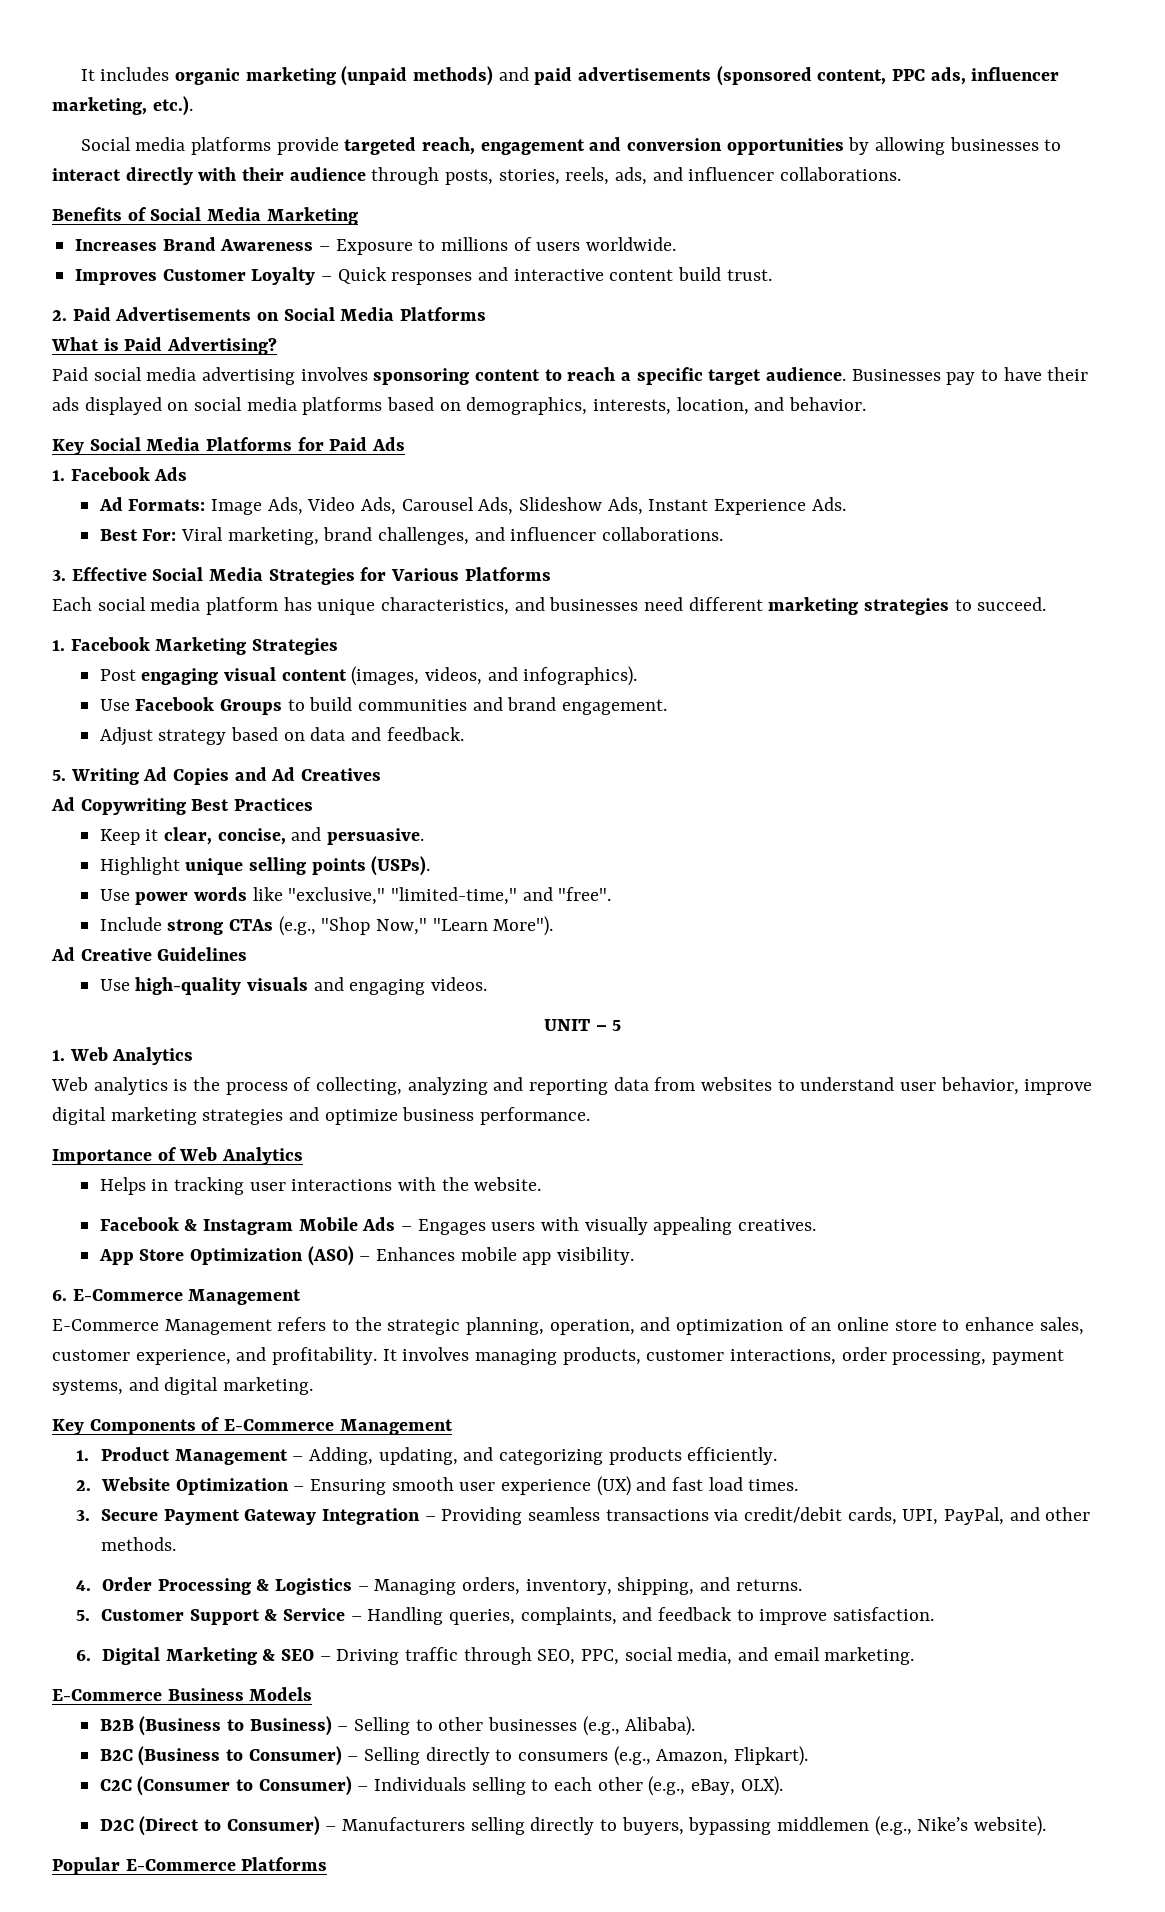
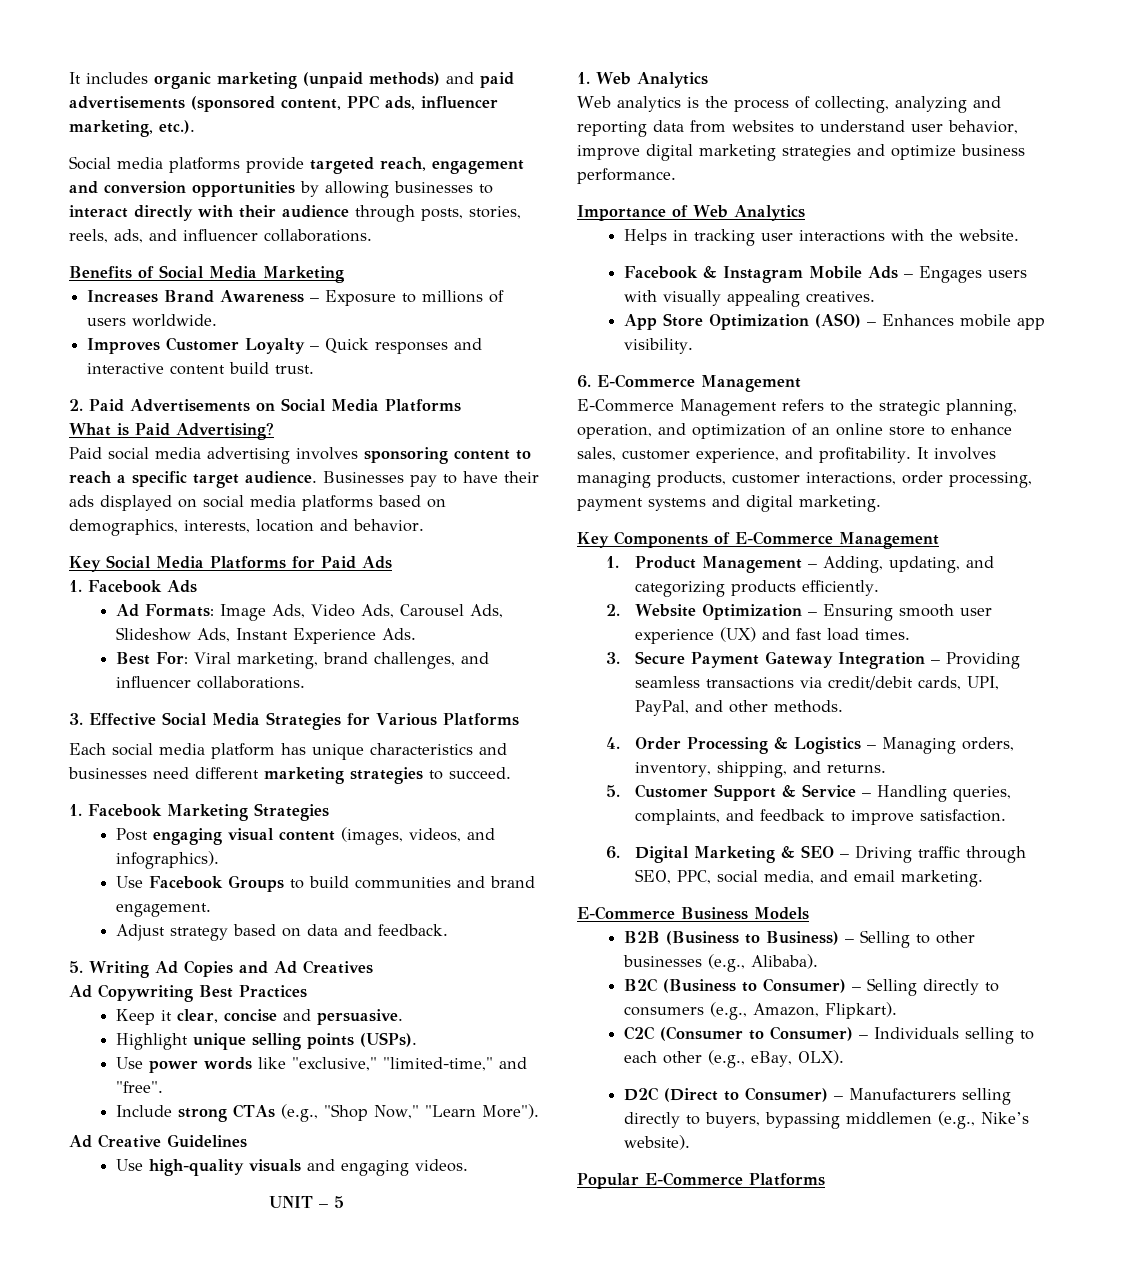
[676,397,749,415] location, -> [256,519,314,532] location
[381,597,510,615] characteristics, -> [370,743,473,755] characteristics
[217,828,286,845] concise, -> [224,1009,278,1022] concise
[52,1379,123,1395] systems, -> [648,498,706,511] systems

